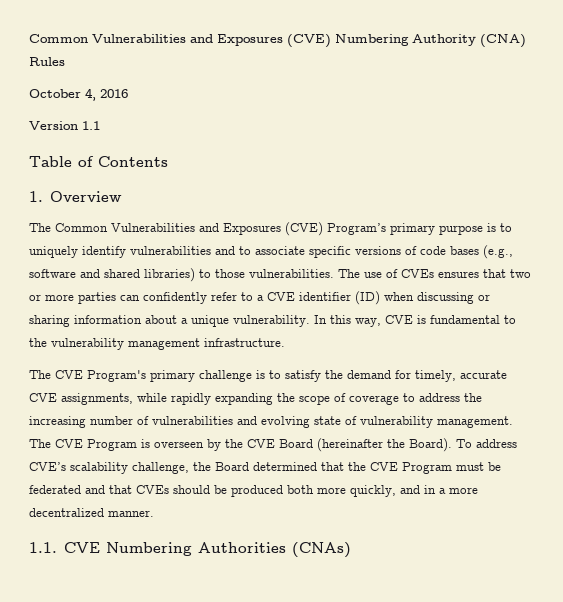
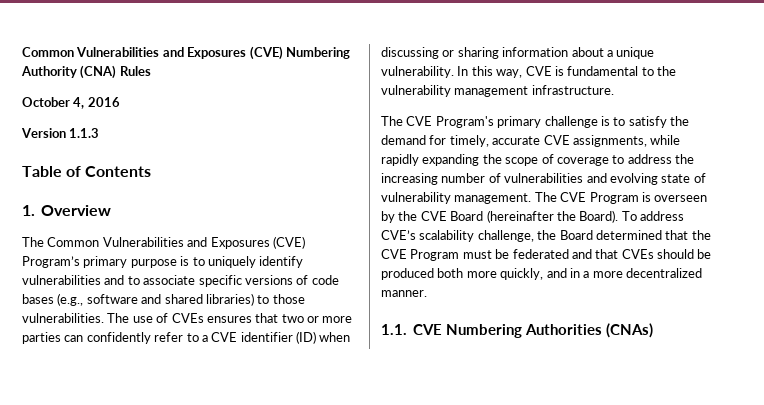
[82,121,100,130] 1.1 -> [69,128,100,138] 1.1.3

